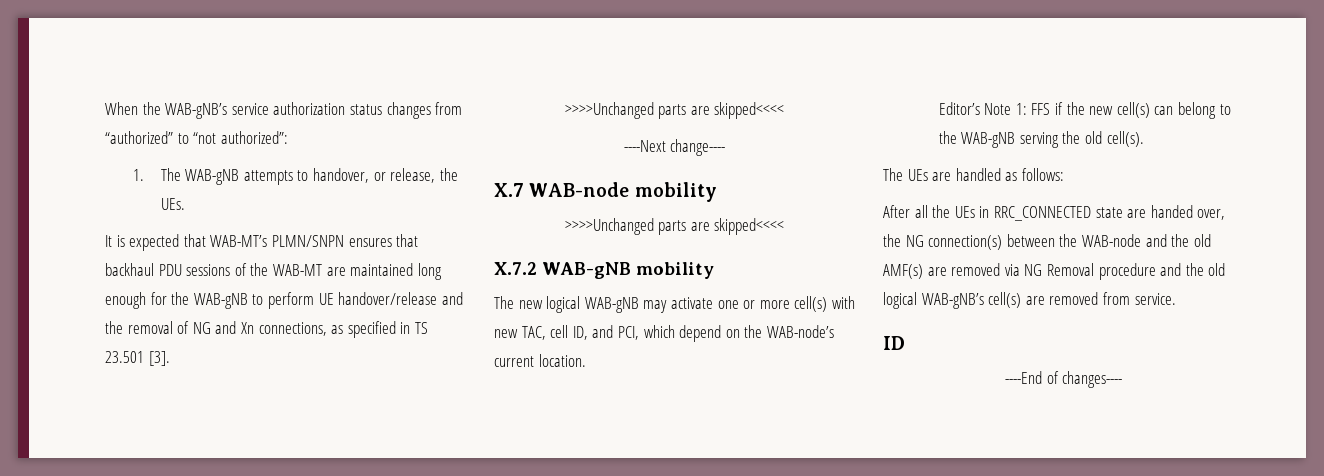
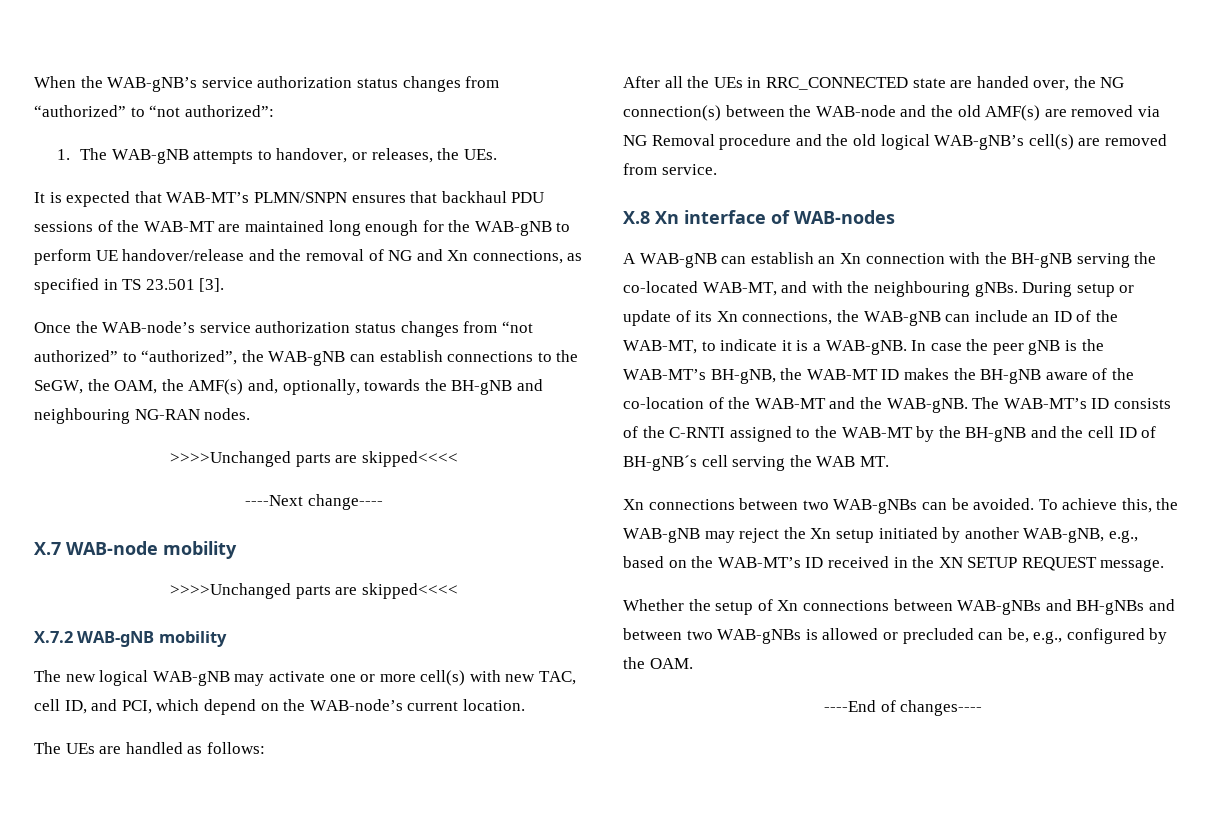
[390,168,436,183] release, -> [371,148,433,163] releases,
(170, 358) none -> [34,321,533,337] [34,350,579,366] [34,379,543,395] [34,408,251,424] // Once the WAB-node’s service authorization status changes from “not authorized” to “authorized”, the WAB-gNB can establish connections to the SeGW, the OAM, the AMF(s) and, optionally, towards the BH-gNB and neighbouring NG-RAN nodes.
[938,102,1231,119] [938,131,1144,148] // Editor’s Note 1: FFS if the new cell(s) can belong to the WAB-gNB serving the old cell(s). -> (525, 705) none
[883,336,905,350] ID -> [623,210,895,224] [623,252,1157,268] [623,281,1135,297] [623,310,1119,326] [623,339,1104,355] [623,368,1134,384] [623,397,1171,413] [623,426,1157,442] [623,455,889,471] [623,498,1179,514] [623,527,1138,543] [623,556,1165,572] [623,599,1175,615] [623,628,1168,644] [623,657,693,669] X.8 Xn interface of WAB-nodes // A WAB-gNB can establish an Xn connection with the BH-gNB serving the co-located WAB-MT, and with the neighbouring gNBs. During setup or update of its Xn connections, the WAB-gNB can include an ID of the WAB-MT, to indicate it is a WAB-gNB. In case the peer gNB is the WAB-MT’s BH-gNB, the WAB-MT ID makes the BH-gNB aware of the co-location of the WAB-MT and the WAB-gNB. The WAB-MT’s ID consists of the C-RNTI assigned to the WAB-MT by the BH-gNB and the cell ID of BH-gNB´s cell serving the WAB MT. // Xn connections between two WAB-gNBs can be avoided. To achieve this, the WAB-gNB may reject the Xn setup initiated by another WAB-gNB, e.g., based on the WAB-MT’s ID received in the XN SETUP REQUEST message. // Whether the setup of Xn connections between WAB-gNBs and BH-gNBs and between two WAB-gNBs is allowed or precluded can be, e.g., configured by the OAM.

